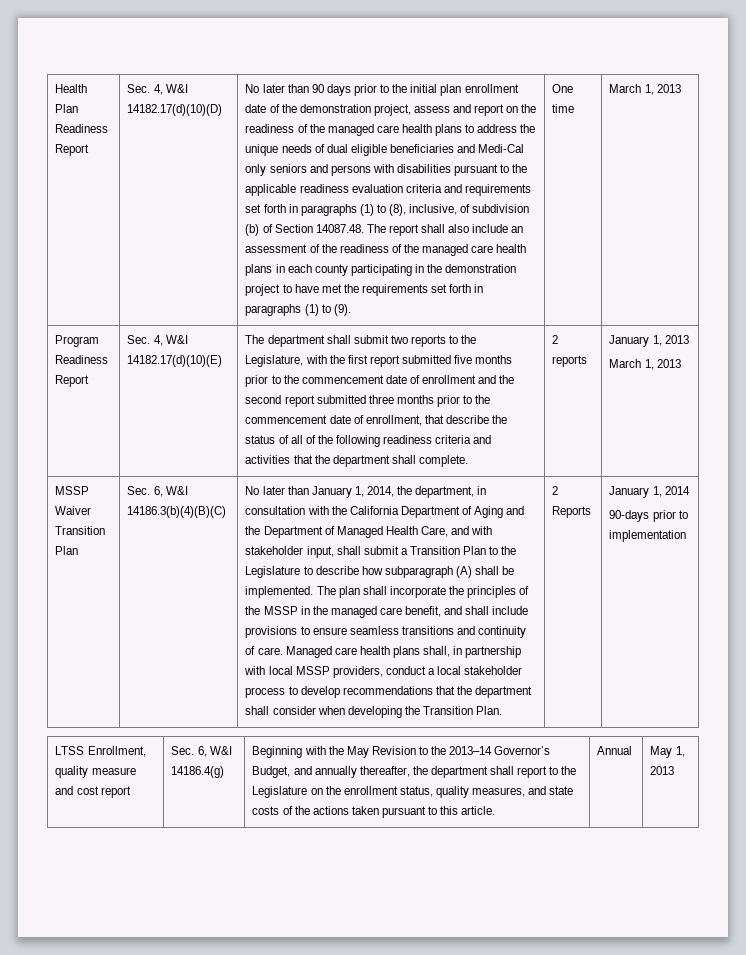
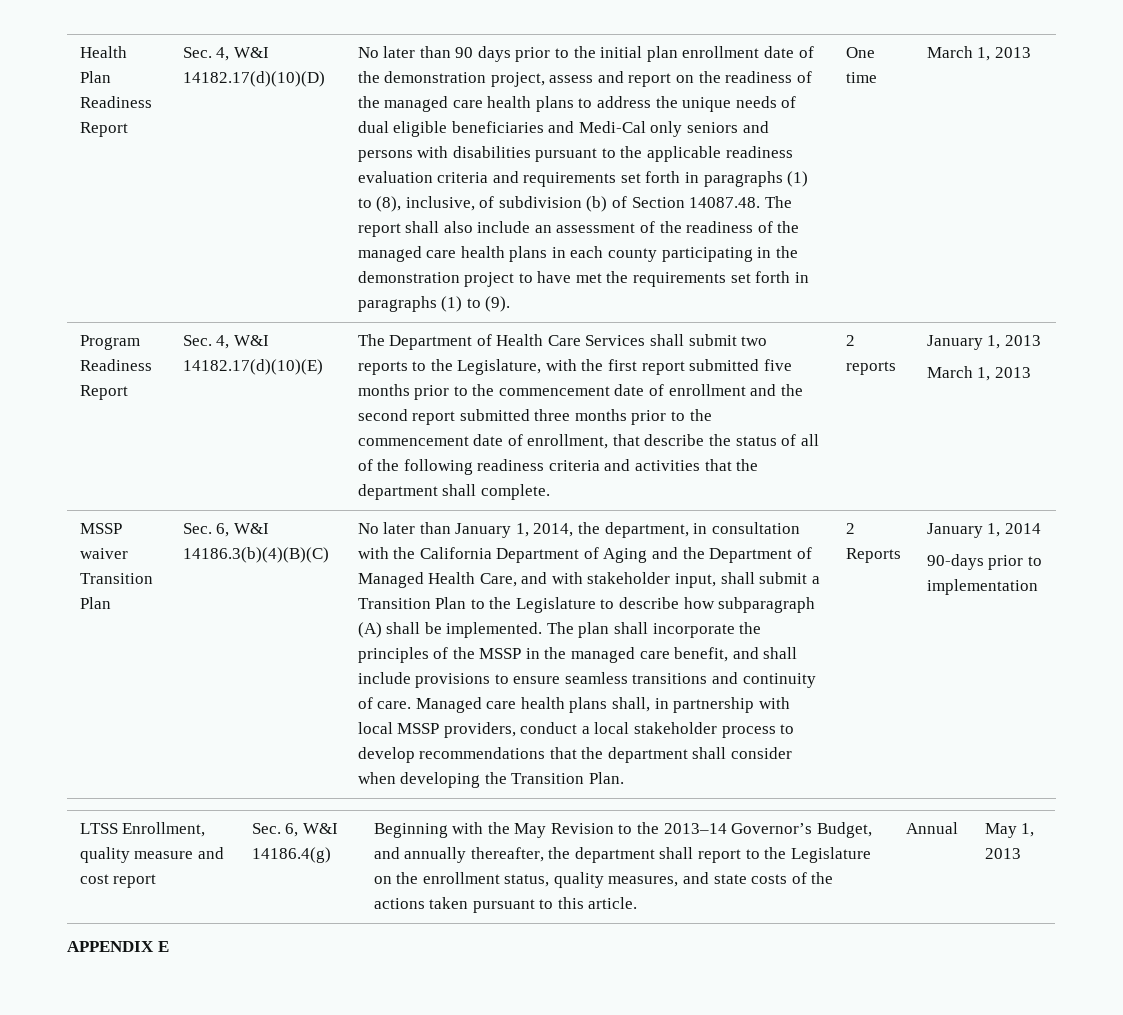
[267,335,325,347] department -> [389,334,646,350] Department of Health Care Services
[55,506,92,515] Waiver -> [79,548,128,559] waiver
(675, 770) none -> [67,941,169,952] // APPENDIX E

